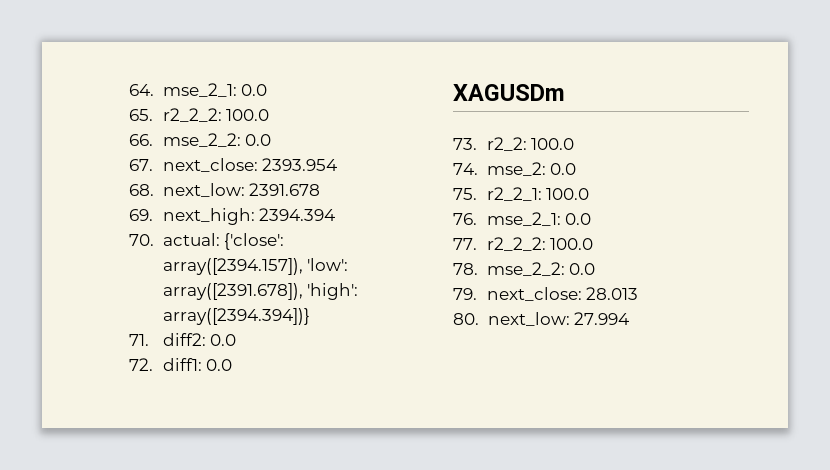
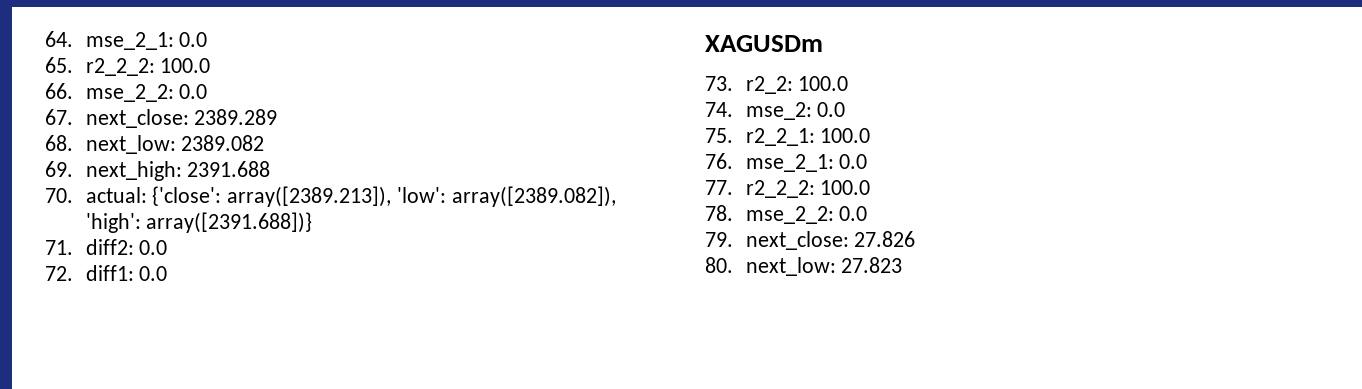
[262,158,338,171] 2393.954 -> [194,109,278,125] 2389.289
[249,183,321,196] 2391.678 -> [181,135,265,151] 2389.082
[259,208,336,221] 2394.394 -> [187,161,271,177] 2391.688
[162,258,349,275] [162,283,359,300] [162,308,310,325] array([2394.157]), 'low': array([2391.678]), 'high': array([2394.394])} -> [227,186,616,207] [85,212,313,233] array([2389.213]), 'low': array([2389.082]), 'high': array([2391.688])}
[586,287,639,300] 28.013 -> [854,231,916,247] 27.826
[574,312,630,325] 27.994 -> [841,257,903,273] 27.823

